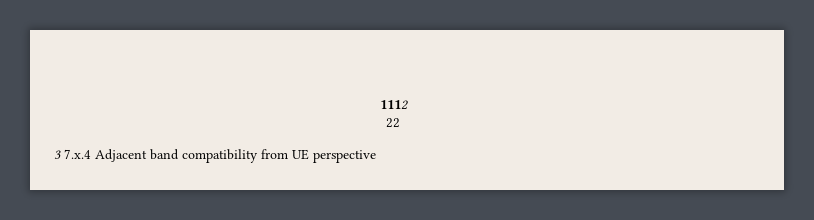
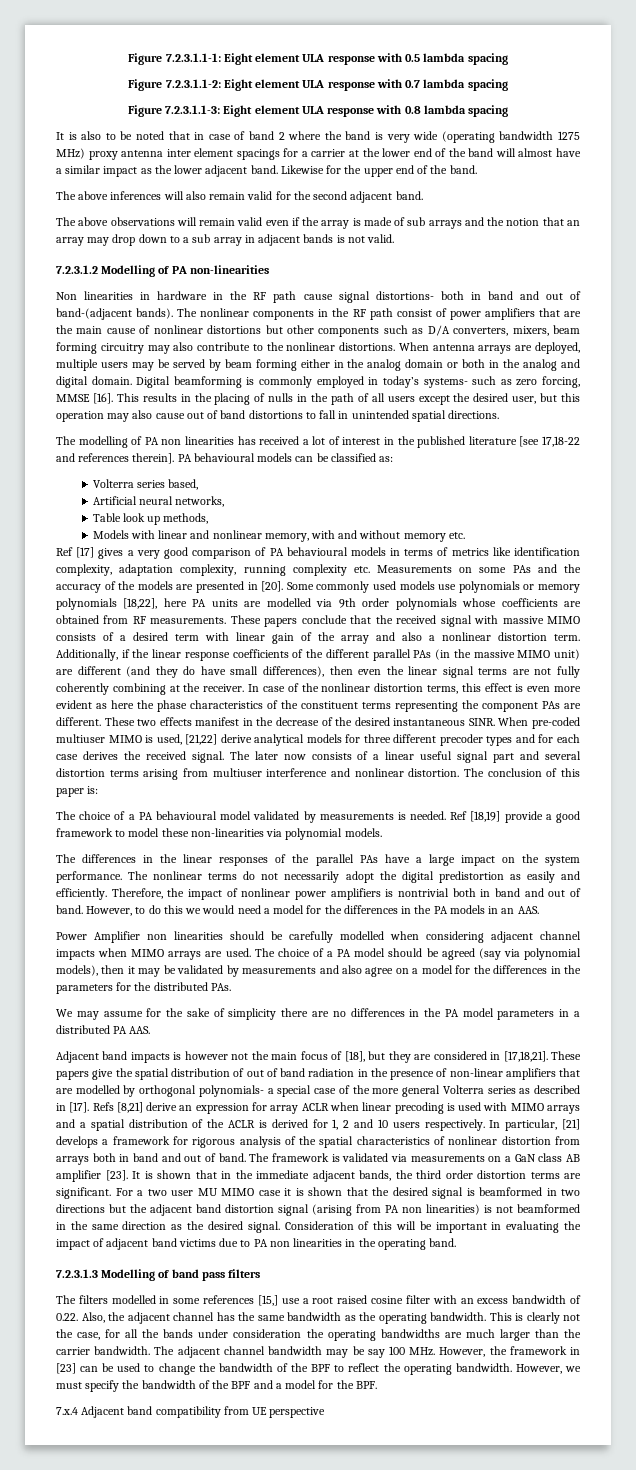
[379,100,409,110] [386,118,400,128] [54,150,61,159] 1112 // 22 // 3 -> [128,53,508,65] [128,79,508,91] [127,105,509,117] [56,131,581,143] [56,148,581,160] [56,165,477,177] [56,191,423,203] [56,217,580,229] [56,234,395,246] [56,265,269,277] [56,291,581,303] [56,308,581,320] [56,325,581,337] [56,342,580,354] [56,359,580,371] [56,376,581,388] [56,393,580,405] [56,410,500,422] [56,436,580,448] [56,453,394,464] [92,479,199,490] [92,496,225,507] [92,513,209,525] [92,530,465,542] [56,547,580,559] [56,564,581,576] [56,581,581,593] [56,598,581,610] [56,615,580,627] [56,632,580,644] [56,649,581,661] [56,666,580,678] [56,683,581,695] [56,700,581,712] [56,717,580,729] [56,734,581,746] [56,751,581,763] [56,768,581,780] [56,786,99,797] [56,811,580,823] [56,828,382,840] [56,854,580,866] [56,871,581,883] [56,888,582,900] [56,905,539,916] [56,931,581,943] [56,948,581,960] [56,965,582,977] [56,982,231,994] [56,1008,580,1020] [56,1025,151,1034] [56,1051,581,1063] [56,1068,580,1080] [56,1085,580,1097] [56,1102,581,1114] [56,1119,580,1131] [56,1136,581,1148] [56,1153,581,1165] [56,1170,581,1182] [56,1187,580,1199] [56,1204,580,1216] [56,1221,581,1233] [56,1238,457,1250] [56,1269,261,1281] [56,1295,581,1306] [56,1312,580,1324] [56,1329,581,1341] [56,1346,580,1358] [56,1363,581,1375] [56,1380,377,1392] Figure 7.2.3.1.1-1: Eight element ULA response with 0.5 lambda spacing // Figure 7.2.3.1.1-2: Eight element ULA response with 0.7 lambda spacing // Figure 7.2.3.1.1-3: Eight element ULA response with 0.8 lambda spacing // It is also to be noted that in case of band 2 where the band is very wide (operating bandwidth 1275 MHz) proxy antenna inter element spacings for a carrier at the lower end of the band will almost have a similar impact as the lower adjacent band. Likewise for the upper end of the band. // The above inferences will also remain valid for the second adjacent band. // The above observations will remain valid even if the array is made of sub arrays and the notion that an array may drop down to a sub array in adjacent bands is not valid. // 7.2.3.1.2 Modelling of PA non-linearities // Non linearities in hardware in the RF path cause signal distortions- both in band and out of band-(adjacent bands). The nonlinear components in the RF path consist of power amplifiers that are the main cause of nonlinear distortions but other components such as D/A converters, mixers, beam forming circuitry may also contribute to the nonlinear distortions. When antenna arrays are deployed, multiple users may be served by beam forming either in the analog domain or both in the analog and digital domain. Digital beamforming is commonly employed in today’s systems- such as zero forcing, MMSE [16]. This results in the placing of nulls in the path of all users except the desired user, but this operation may also cause out of band distortions to fall in unintended spatial directions. // The modelling of PA non linearities has received a lot of interest in the published literature [see 17,18-22 and references therein]. PA behavioural models can be classified as: // Volterra series based, // Artificial neural networks, // Table look up methods, // Models with linear and nonlinear memory, with and without memory etc. // Ref [17] gives a very good comparison of PA behavioural models in terms of metrics like identification complexity, adaptation complexity, running complexity etc. Measurements on some PAs and the accuracy of the models are presented in [20]. Some commonly used models use polynomials or memory polynomials [18,22], here PA units are modelled via 9th order polynomials whose coefficients are obtained from RF measurements. These papers conclude that the received signal with massive MIMO consists of a desired term with linear gain of the array and also a nonlinear distortion term. Additionally, if the linear response coefficients of the different parallel PAs (in the massive MIMO unit) are different (and they do have small differences), then even the linear signal terms are not fully coherently combining at the receiver. In case of the nonlinear distortion terms, this effect is even more evident as here the phase characteristics of the constituent terms representing the component PAs are different. These two effects manifest in the decrease of the desired instantaneous SINR. When pre-coded multiuser MIMO is used, [21,22] derive analytical models for three different precoder types and for each case derives the received signal. The later now consists of a linear useful signal part and several distortion terms arising from multiuser interference and nonlinear distortion. The conclusion of this paper is: // The choice of a PA behavioural model validated by measurements is needed. Ref [18,19] provide a good framework to model these non-linearities via polynomial models. // The differences in the linear responses of the parallel PAs have a large impact on the system performance. The nonlinear terms do not necessarily adopt the digital predistortion as easily and efficiently. Therefore, the impact of nonlinear power amplifiers is nontrivial both in band and out of band. However, to do this we would need a model for the differences in the PA models in an AAS. // Power Amplifier non linearities should be carefully modelled when considering adjacent channel impacts when MIMO arrays are used. The choice of a PA model should be agreed (say via polynomial models), then it may be validated by measurements and also agree on a model for the differences in the parameters for the distributed PAs. // We may assume for the sake of simplicity there are no differences in the PA model parameters in a distributed PA AAS. // Adjacent band impacts is however not the main focus of [18], but they are considered in [17,18,21]. These papers give the spatial distribution of out of band radiation in the presence of non-linear amplifiers that are modelled by orthogonal polynomials- a special case of the more general Volterra series as described in [17]. Refs [8,21] derive an expression for array ACLR when linear precoding is used with MIMO arrays and a spatial distribution of the ACLR is derived for 1, 2 and 10 users respectively. In particular, [21] develops a framework for rigorous analysis of the spatial characteristics of nonlinear distortion from arrays both in band and out of band. The framework is validated via measurements on a GaN class AB amplifier [23]. It is shown that in the immediate adjacent bands, the third order distortion terms are significant. For a two user MU MIMO case it is shown that the desired signal is beamformed in two directions but the adjacent band distortion signal (arising from PA non linearities) is not beamformed in the same direction as the desired signal. Consideration of this will be important in evaluating the impact of adjacent band victims due to PA non linearities in the operating band. // 7.2.3.1.3 Modelling of band pass filters // The filters modelled in some references [15,] use a root raised cosine filter with an excess bandwidth of 0.22. Also, the adjacent channel has the same bandwidth as the operating bandwidth. This is clearly not the case, for all the bands under consideration the operating bandwidths are much larger than the carrier bandwidth. The adjacent channel bandwidth may be say 100 MHz. However, the framework in [23] can be used to change the bandwidth of the BPF to reflect the operating bandwidth. However, we must specify the bandwidth of the BPF and a model for the BPF. //

